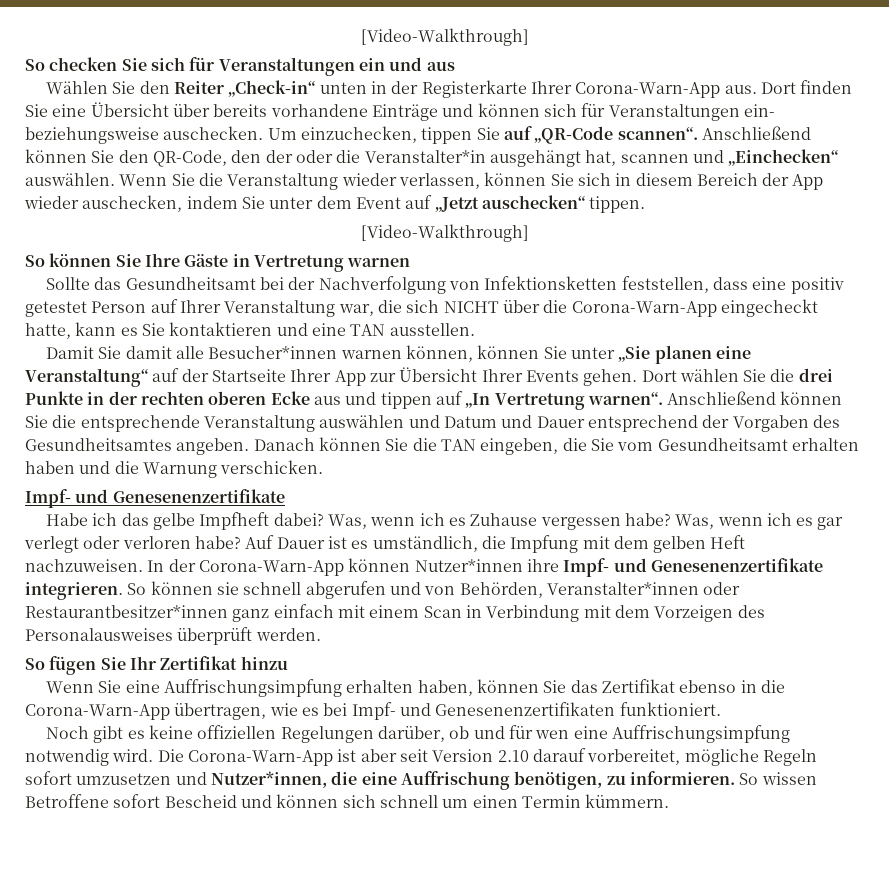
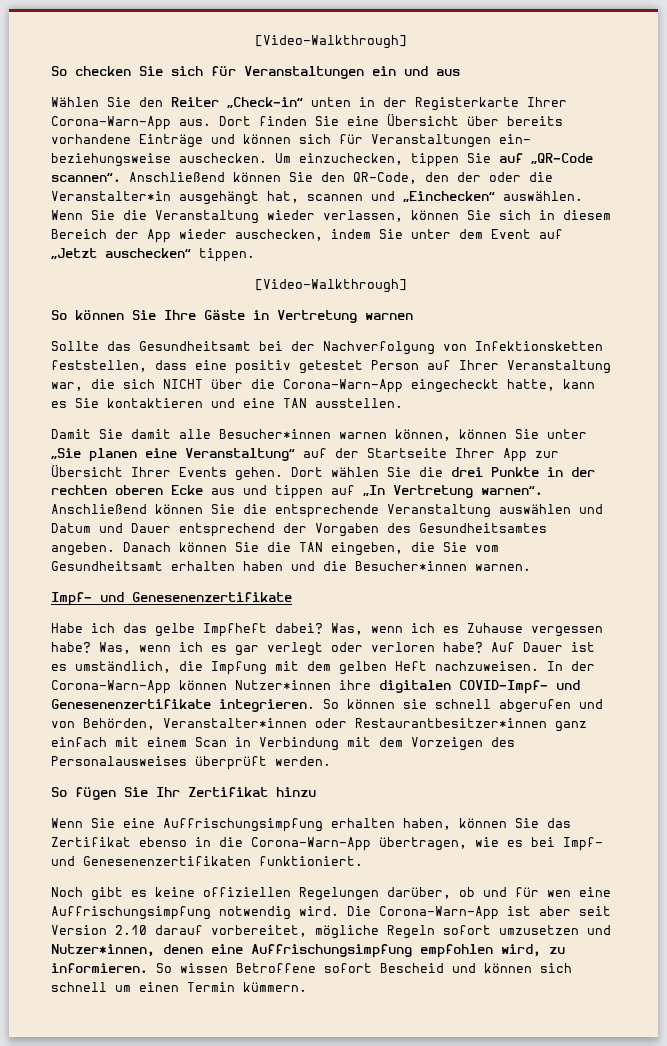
[142,460,324,478] Warnung verschicken. -> [355,561,531,571] Besucher*innen warnen.
[563,558,610,577] Impf- -> [379,680,548,694] digitalen COVID-Impf-
[331,771,603,790] die eine Auffrischung benötigen, -> [163,944,541,958] denen eine Auffrischungsimpfung empfohlen wird,

